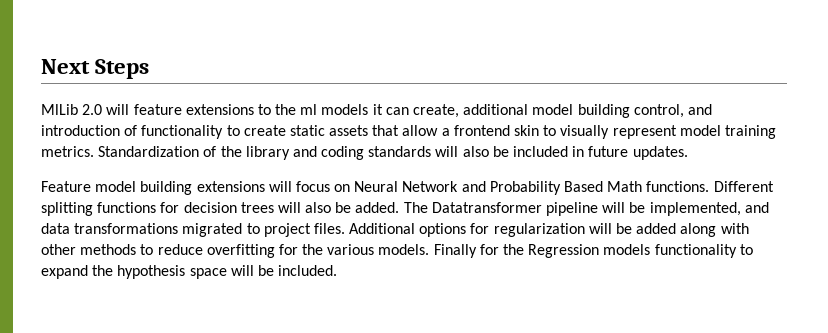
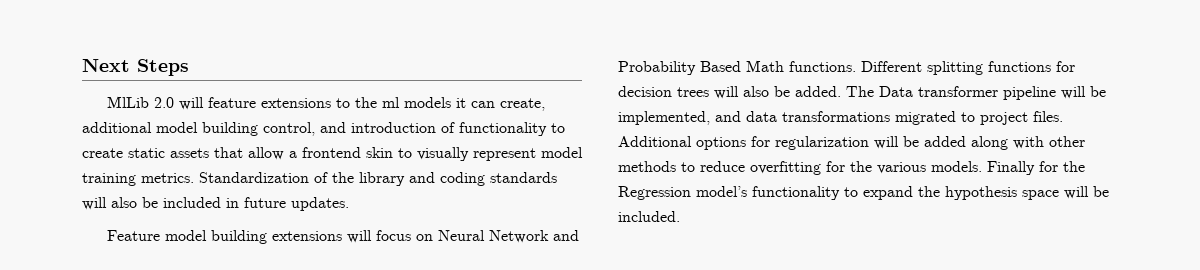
[431,202,542,213] Datatransformer -> [879,86,998,97] Data transformer
[603,244,651,255] models -> [696,186,747,197] model’s

